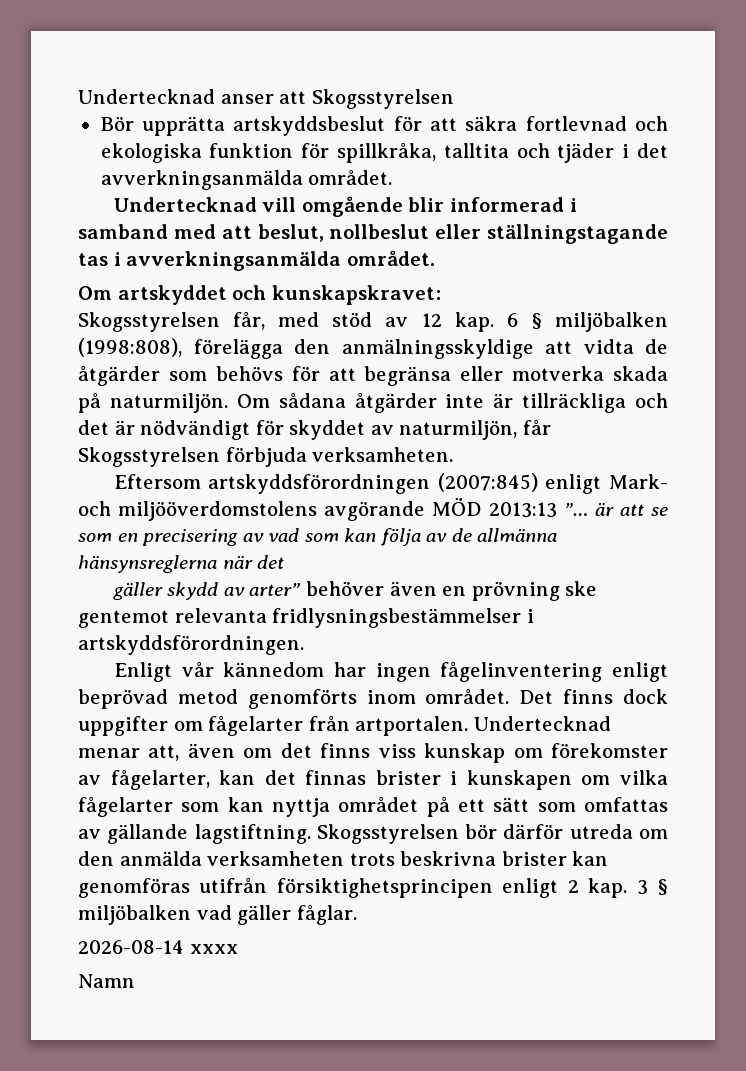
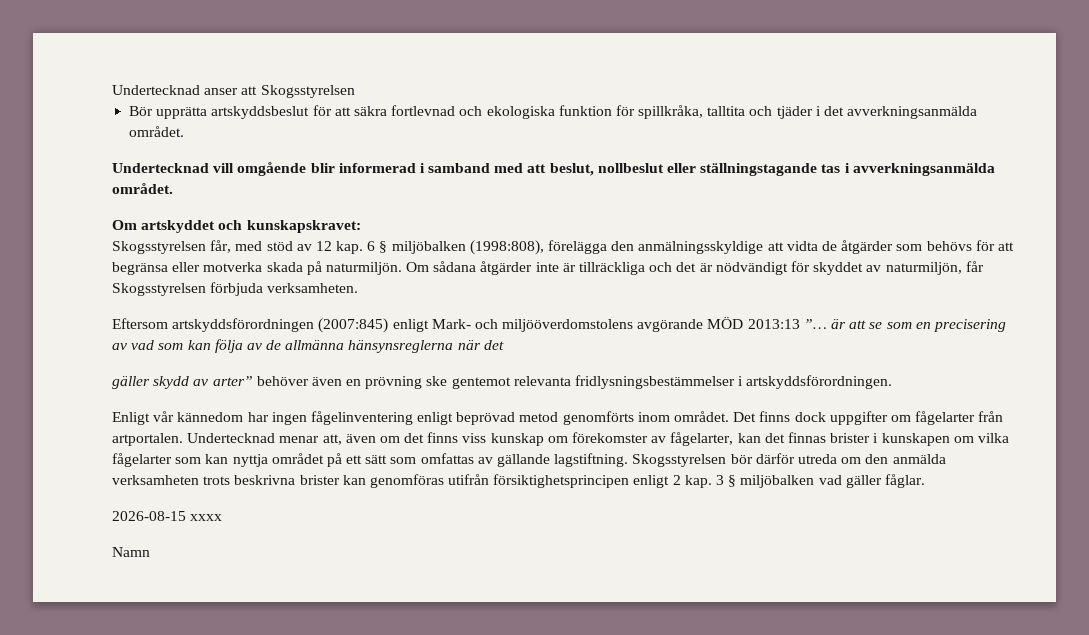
[78,940,184,954] 2026-08-14 -> [112,511,186,521] 2026-08-15

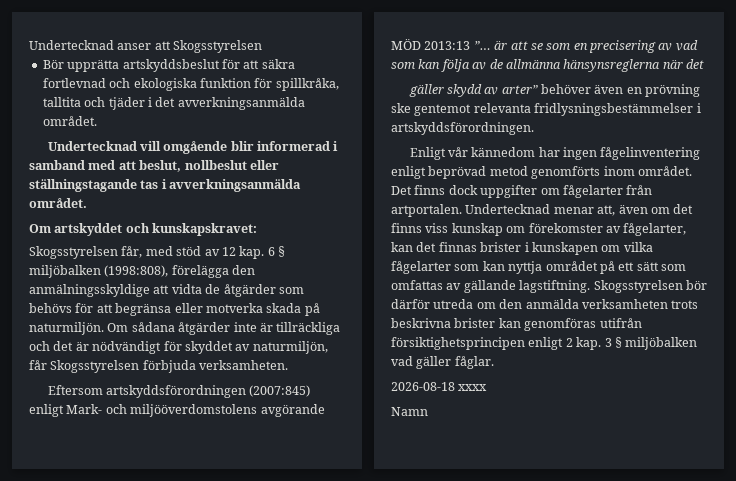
[112,511,186,521] 2026-08-15 -> [391,382,455,391] 2026-08-18

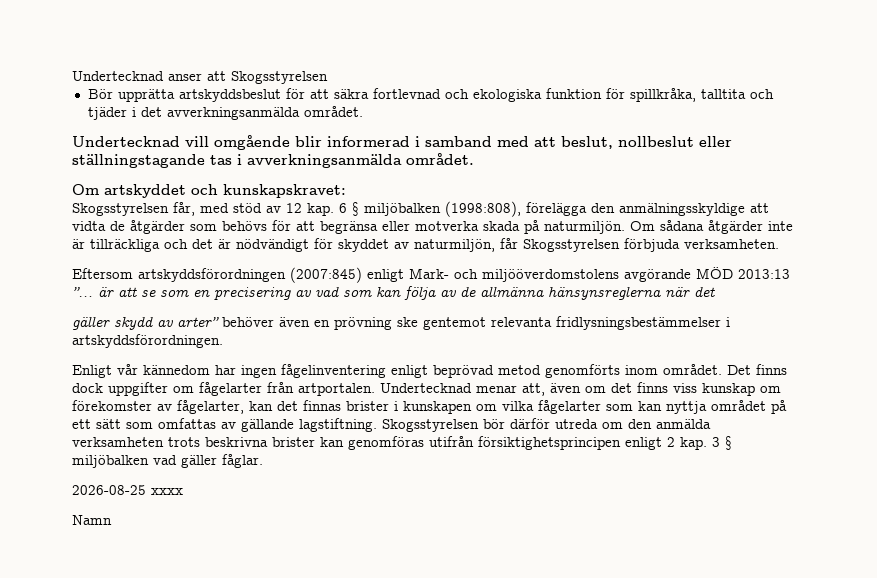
[391,382,455,391] 2026-08-18 -> [72,485,146,495] 2026-08-25

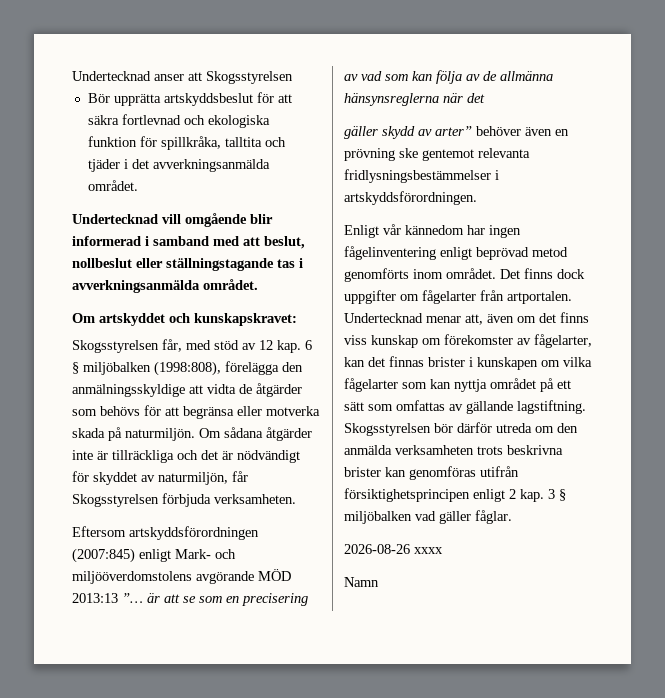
[72,485,146,495] 2026-08-25 -> [344,544,410,554] 2026-08-26

